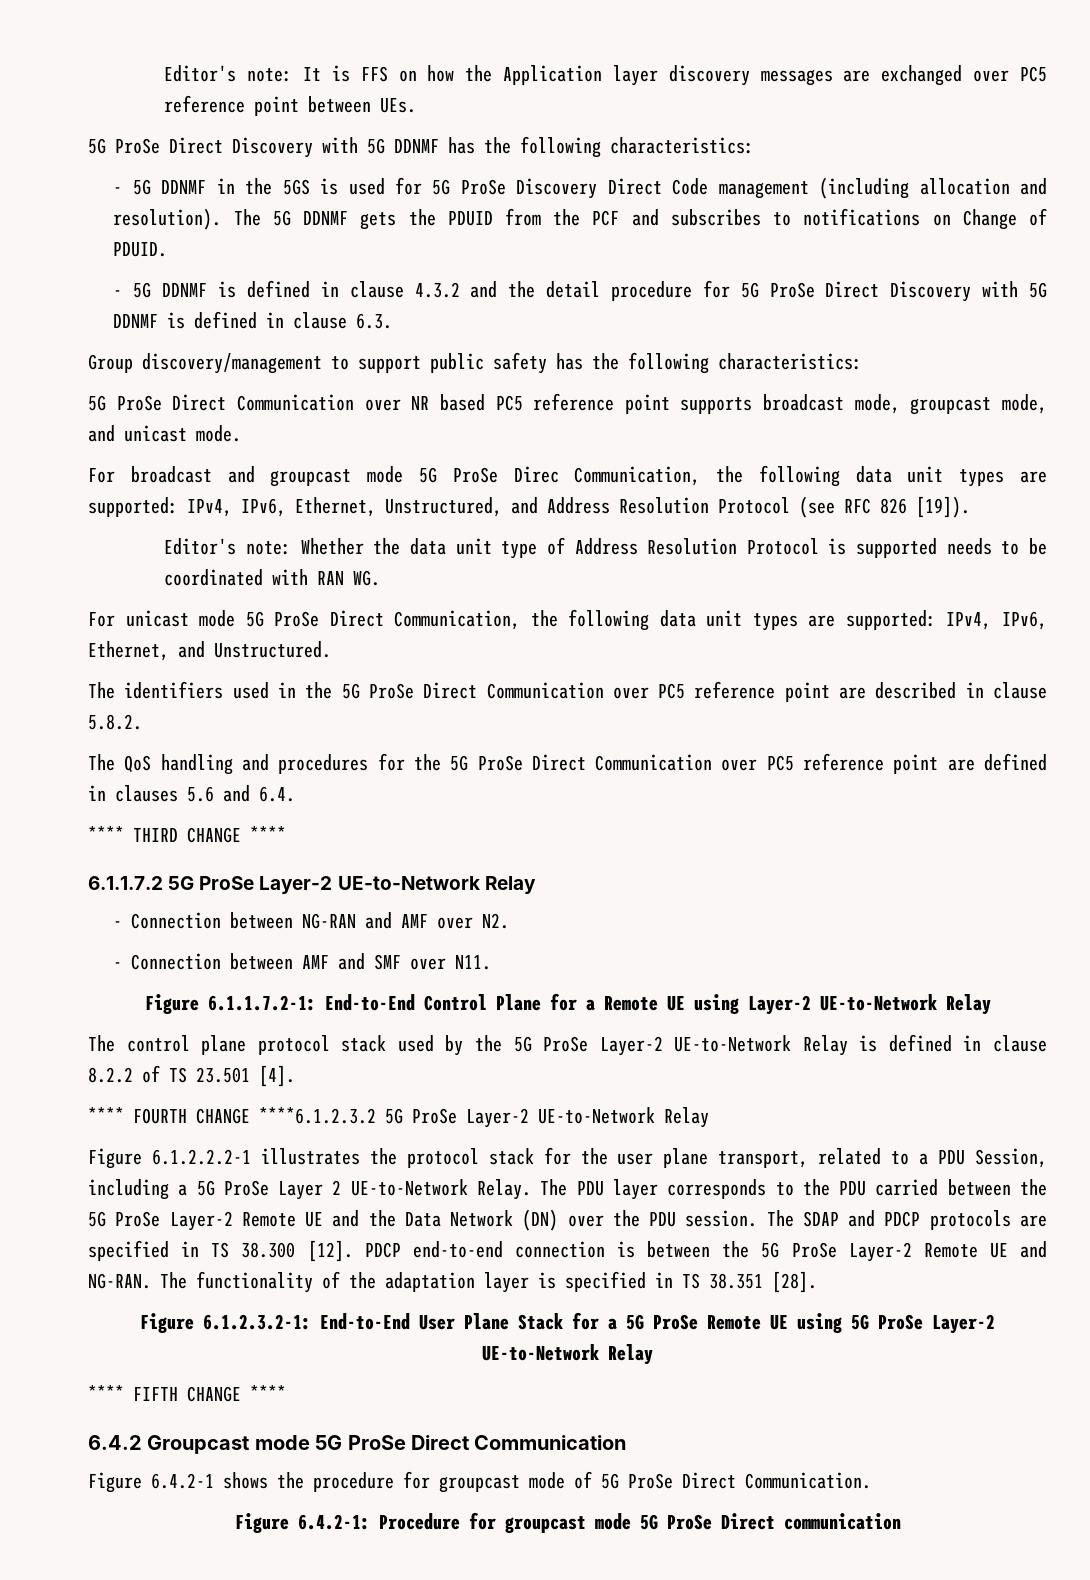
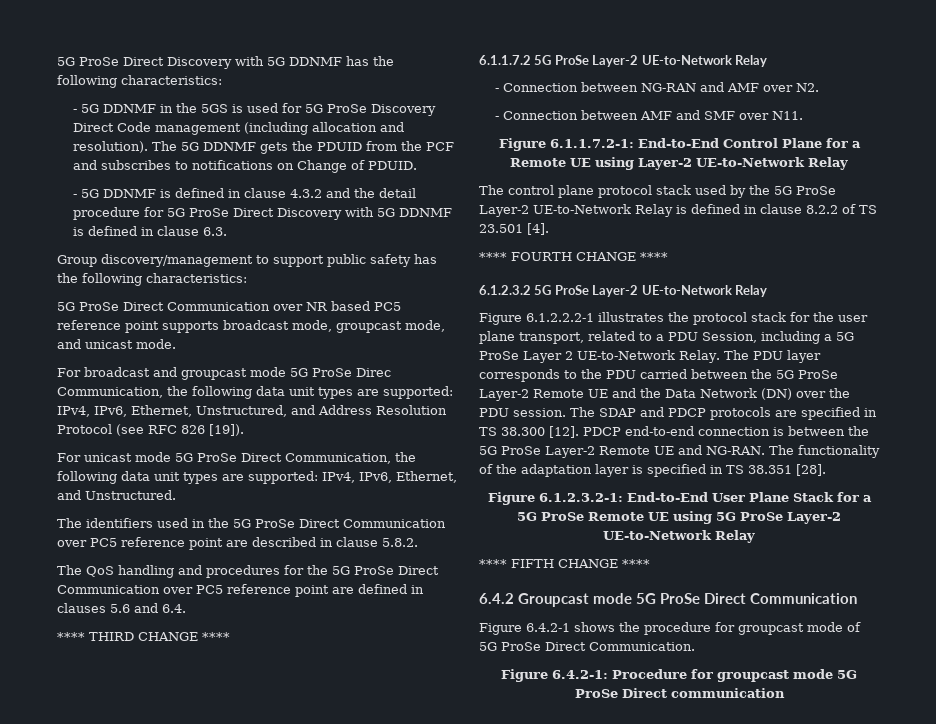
[164,65,1047,86] [164,95,417,116] Editor's note: It is FFS on how the Application layer discovery messages are exchanged over PC5 reference point between UEs. // -> (57, 61) none
[164,537,1048,559] [164,569,381,586] // Editor's note: Whether the data unit type of Address Resolution Protocol is supported needs to be coordinated with RAN WG. -> (244, 430) none
[259,1107,376,1124] ****6.1.2.3.2 -> [640,252,668,261] [479,285,531,295] **** // 6.1.2.3.2

